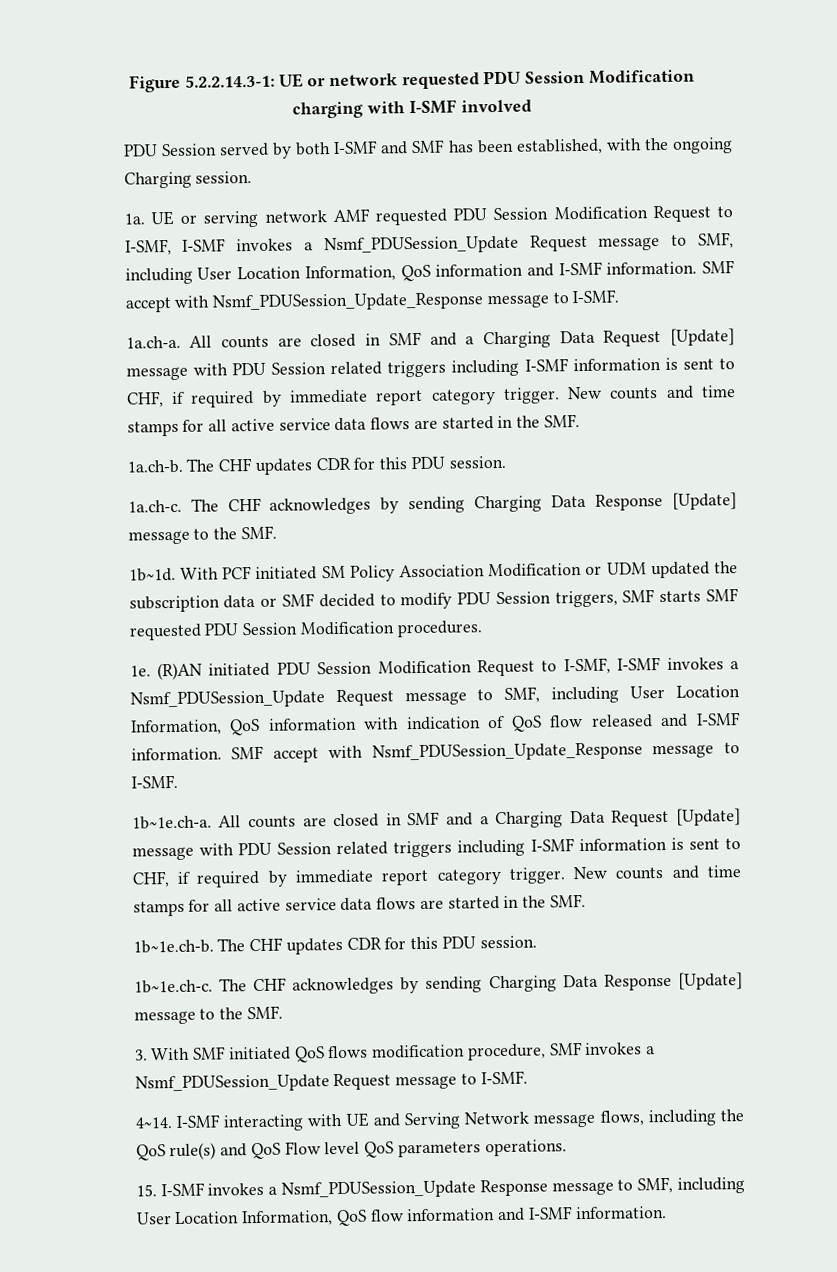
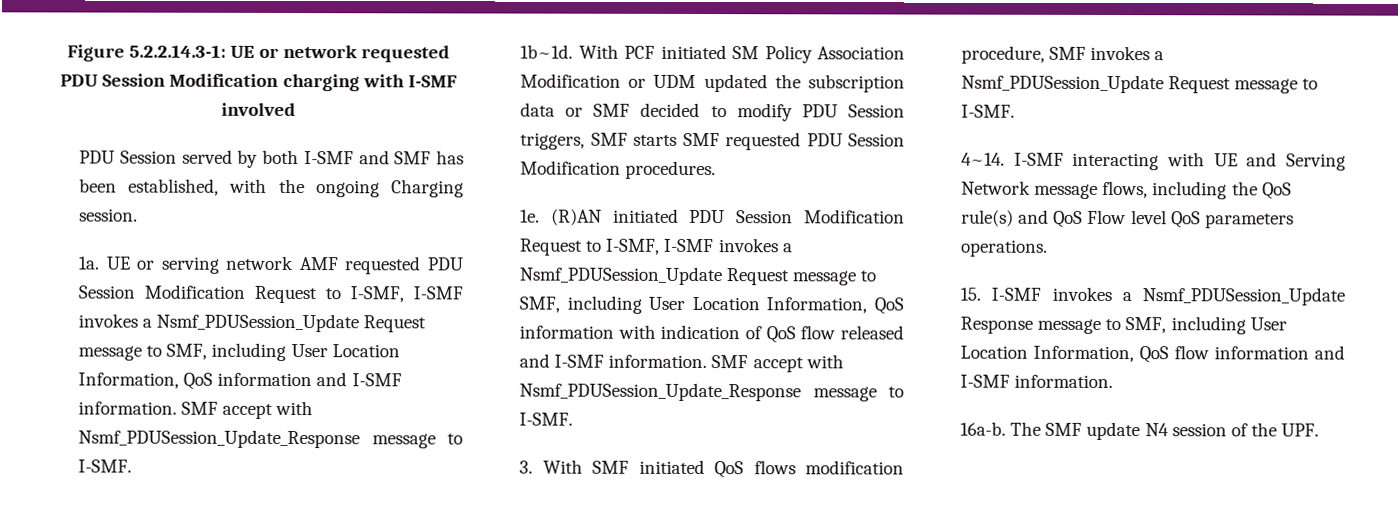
[125,328,735,349] [125,357,735,381] [125,385,737,408] [126,414,580,437] [126,455,506,475] [127,492,737,515] [127,525,277,545] // 1a.ch-a. All counts are closed in SMF and a Charging Data Request [Update] message with PDU Session related triggers including I-SMF information is sent to CHF, if required by immediate report category trigger. New counts and time stamps for all active service data flows are started in the SMF. // 1a.ch-b. The CHF updates CDR for this PDU session. // 1a.ch-c. The CHF acknowledges by sending Charging Data Response [Update] message to the SMF. -> (133, 466) none
[131,808,741,830] [131,837,741,861] [131,865,742,888] [132,893,586,917] [132,935,537,955] [133,972,743,995] [133,1005,283,1025] // 1b~1e.ch-a. All counts are closed in SMF and a Charging Data Request [Update] message with PDU Session related triggers including I-SMF information is sent to CHF, if required by immediate report category trigger. New counts and time stamps for all active service data flows are started in the SMF. // 1b~1e.ch-b. The CHF updates CDR for this PDU session. // 1b~1e.ch-c. The CHF acknowledges by sending Charging Data Response [Update] message to the SMF. -> (574, 419) none
(667, 1213) none -> [960,421,1320,441] // 16a-b. The SMF update N4 session of the UPF.

